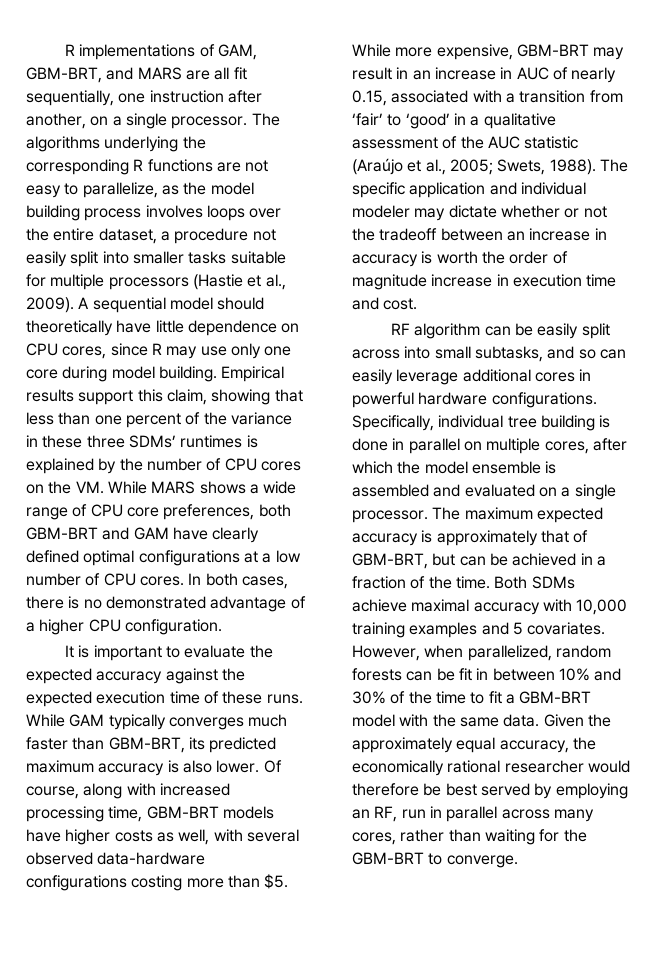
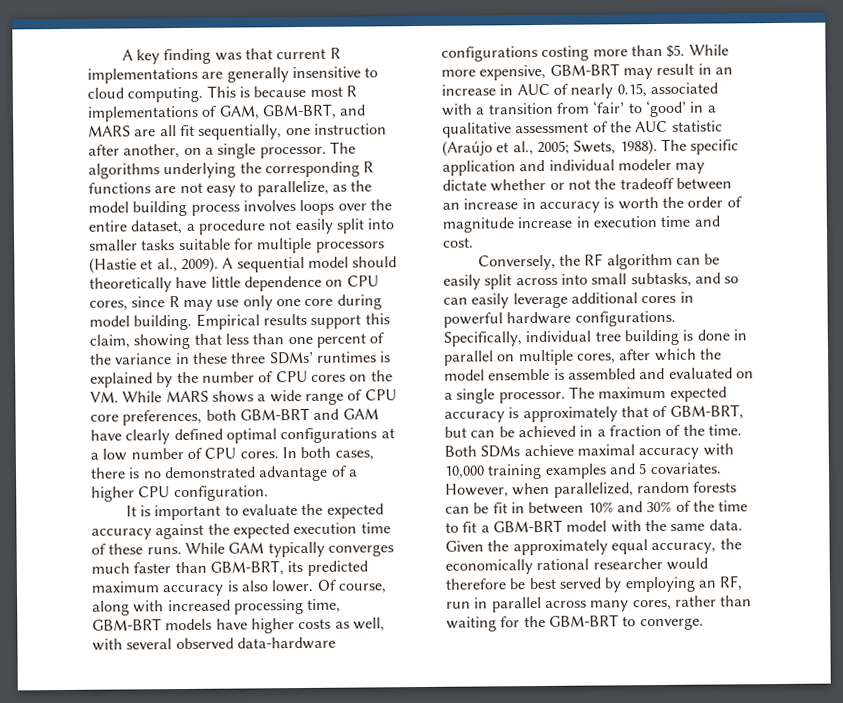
(65, 50) none -> [121,47,341,65] [87,66,379,84] [87,85,343,103] A key finding was that current R implementations are generally insensitive to cloud computing. This is because most
(418, 304) none -> [477,254,582,271] Conversely, the

